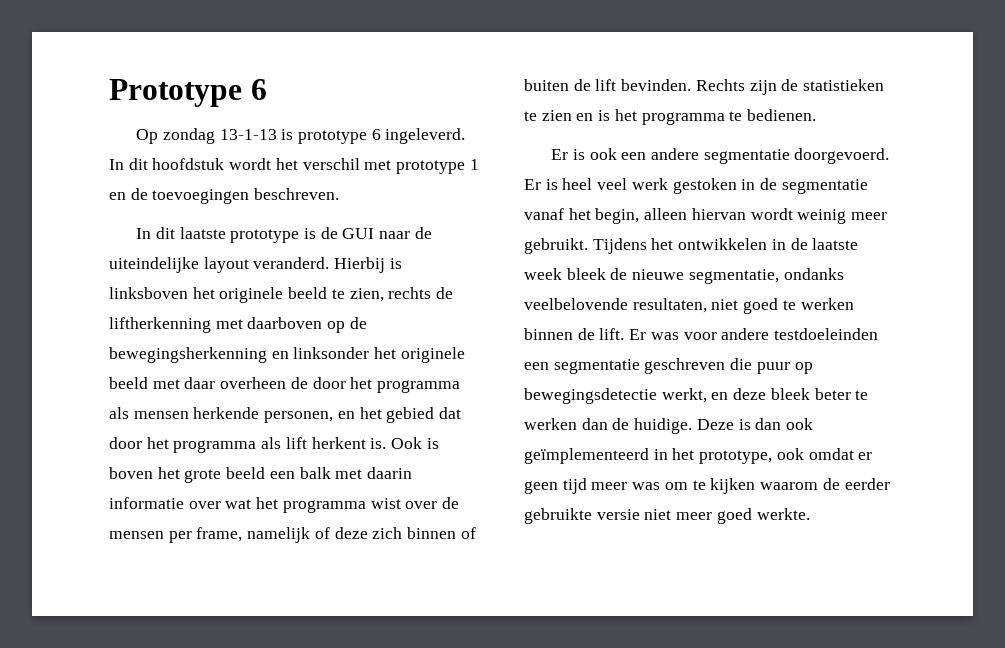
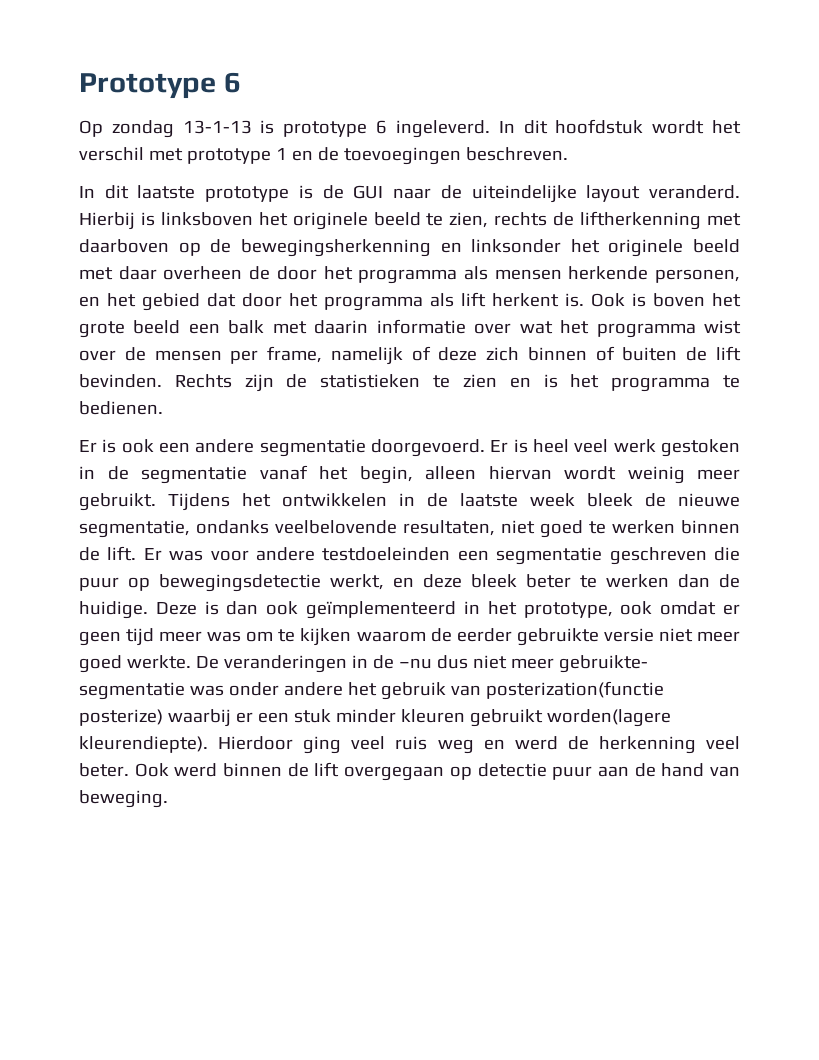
(810, 514) none -> [195,655,648,673] [79,681,664,700] [79,709,671,727] [79,736,741,754] [79,762,741,781] [79,790,168,808] De veranderingen in de –nu dus niet meer gebruikte- segmentatie was onder andere het gebruik van posterization(functie posterize) waarbij er een stuk minder kleuren gebruikt worden(lagere kleurendiepte). Hierdoor ging veel ruis weg en werd de herkenning veel beter. Ook werd binnen de lift overgegaan op detectie puur aan de hand van beweging.

